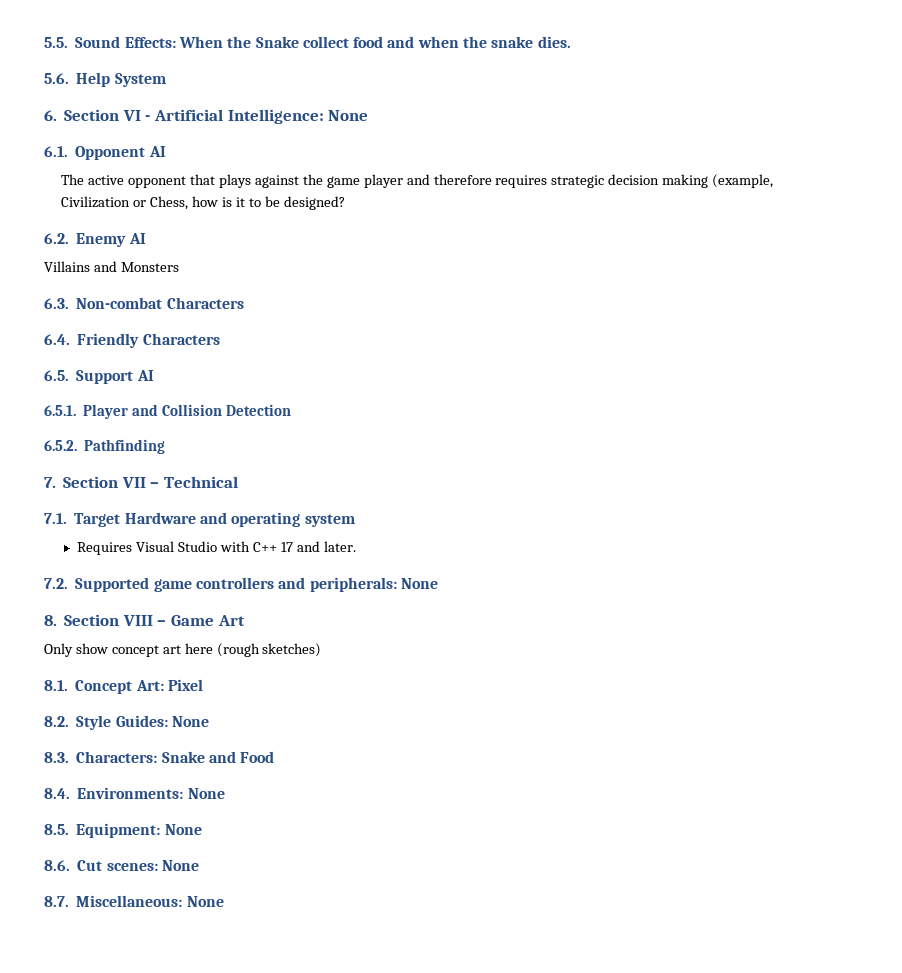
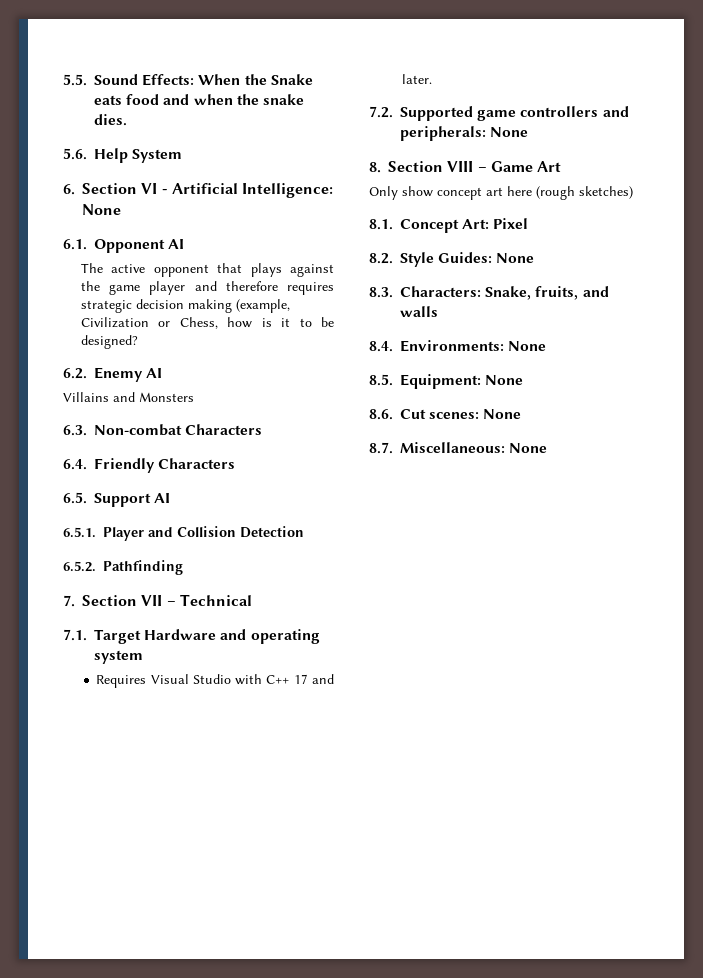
[302,36,349,48] collect -> [94,95,122,105] eats
[161,751,275,763] Snake and Food -> [485,286,609,300] [400,306,438,317] Snake, fruits, and walls

